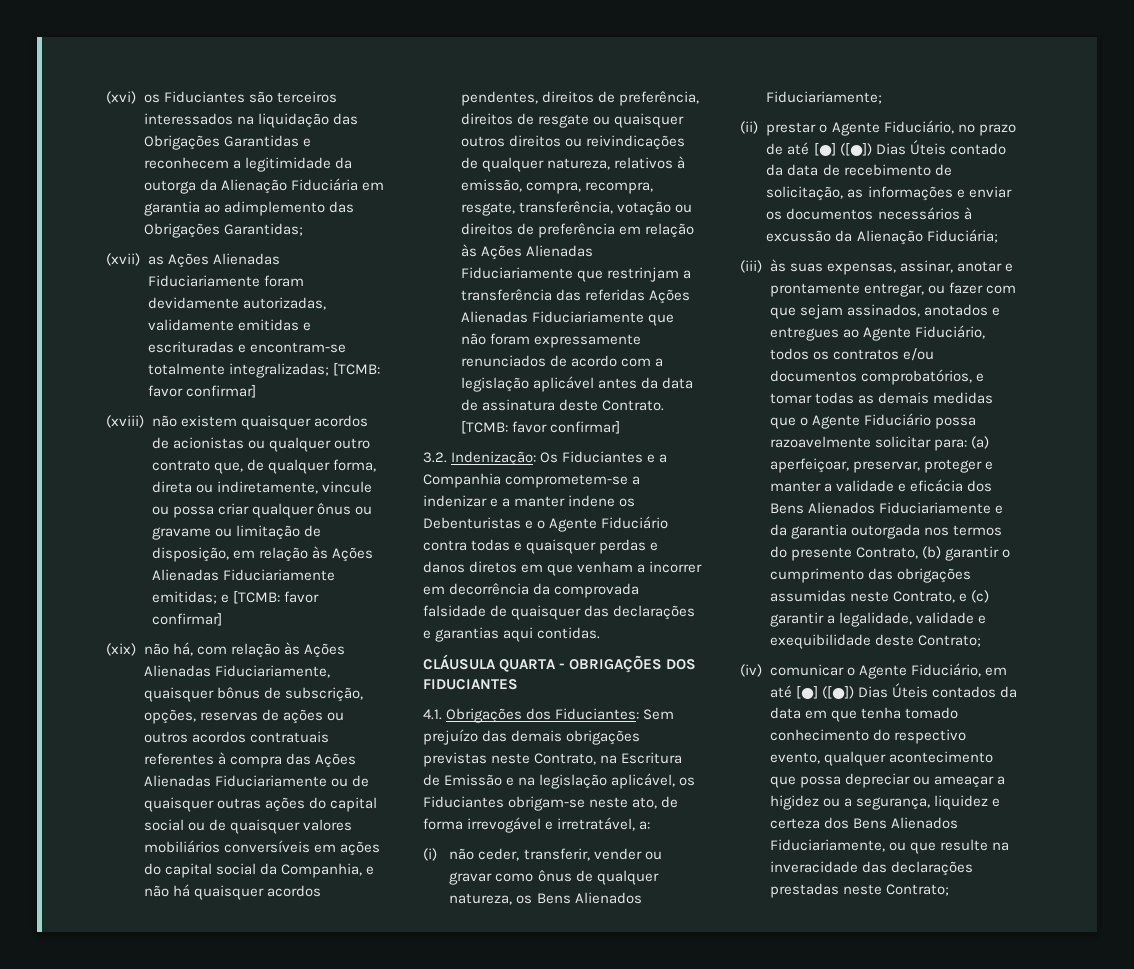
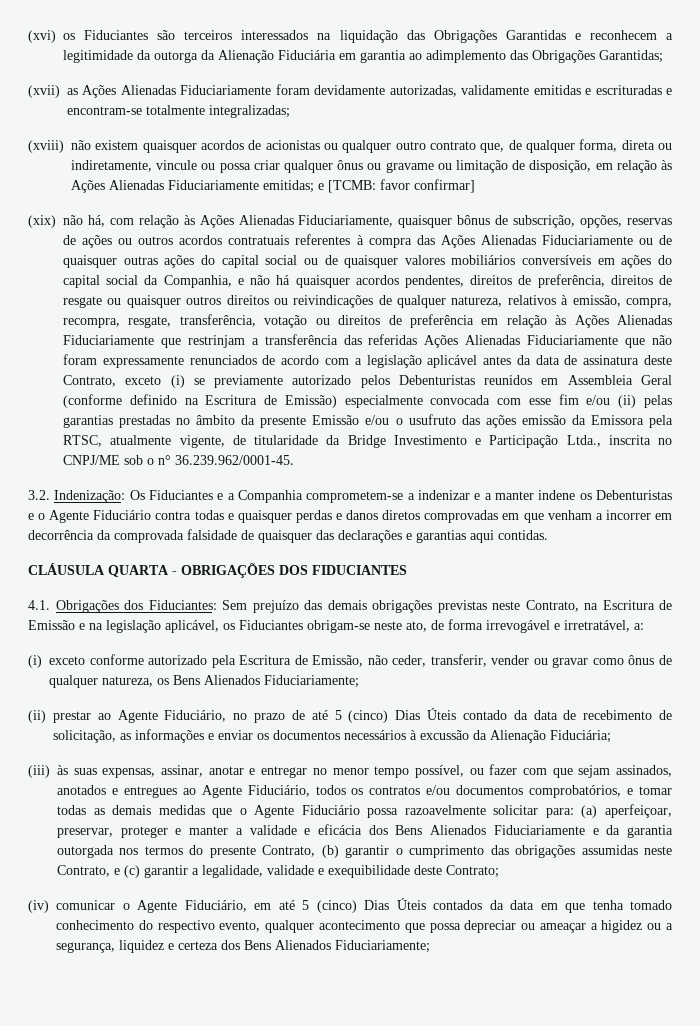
[332,363,380,376] [147,385,256,398] [TCMB: favor confirmar] -> (290, 111) none
[601,400,664,411] [460,421,620,434] Contrato. [TCMB: favor confirmar] -> [63,375,672,388] [63,394,672,408] [63,414,674,428] [63,435,672,448] [63,455,294,465] Contrato, exceto (i) se previamente autorizado pelos Debenturistas reunidos em Assembleia Geral (conforme definido na Escritura de Emissão) especialmente convocada com esse fim e/ou (ii) pelas garantias prestadas no âmbito da presente Emissão e/ou o usufruto das ações emissão da Emissora pela RTSC, atualmente vigente, de titularidade da Bridge Investimento e Participação Ltda., inscrita no CNPJ/ME sob o n° 36.239.962/0001-45.
(518, 567) none -> [424,510,499,523] comprovadas
(437, 854) none -> [49,654,364,668] exceto conforme autorizado pela Escritura de Emissão,
[819,124,828,133] o -> [97,713,111,720] ao
[813,143,872,156] [●] ([●]) -> [334,710,389,723] 5 (cinco)
[769,283,924,297] prontamente entregar, -> [261,765,464,778] entregar no menor tempo possível,
[795,686,854,699] [●] ([●]) -> [302,900,357,913] 5 (cinco)
[769,839,1009,854] [769,861,973,876] [769,883,949,898] Fiduciariamente, ou que resulte na inveracidade das declarações prestadas neste Contrato; -> [335,940,430,953] Fiduciariamente;

